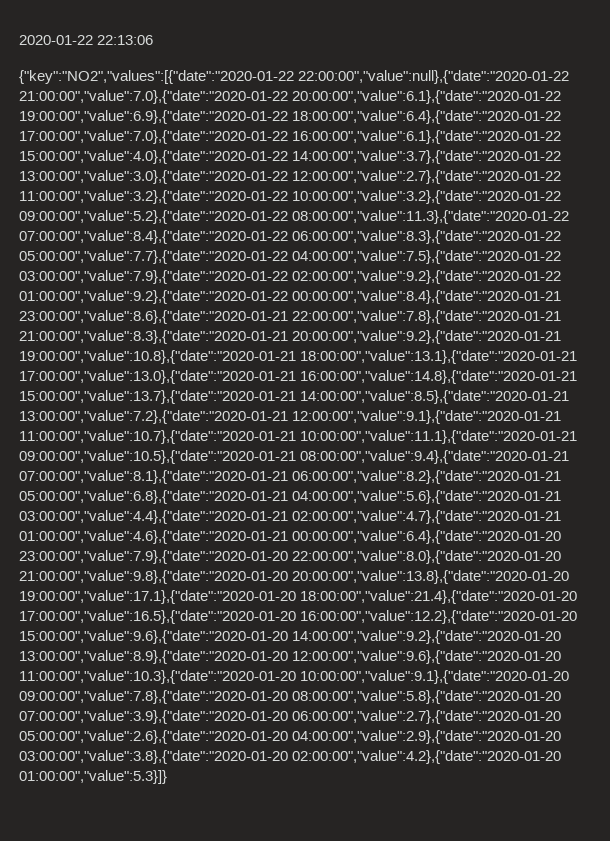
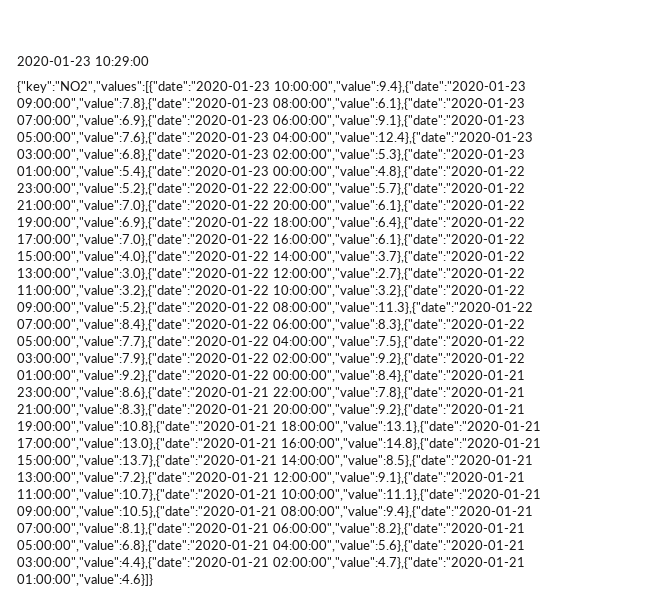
[19,35,154,45] [19,70,570,84] 2020-01-22 22:13:06 // {"key":"NO2","values":[{"date":"2020-01-22 22:00:00","value":null},{"date":"2020-01-22 -> [17,56,149,66] [17,81,526,93] [17,98,525,110] [17,115,525,127] [17,132,533,144] [17,149,525,161] [17,166,525,178] [17,183,525,195] 2020-01-23 10:29:00 // {"key":"NO2","values":[{"date":"2020-01-23 10:00:00","value":9.4},{"date":"2020-01-23 09:00:00","value":7.8},{"date":"2020-01-23 08:00:00","value":6.1},{"date":"2020-01-23 07:00:00","value":6.9},{"date":"2020-01-23 06:00:00","value":9.1},{"date":"2020-01-23 05:00:00","value":7.6},{"date":"2020-01-23 04:00:00","value":12.4},{"date":"2020-01-23 03:00:00","value":6.8},{"date":"2020-01-23 02:00:00","value":5.3},{"date":"2020-01-23 01:00:00","value":5.4},{"date":"2020-01-23 00:00:00","value":4.8},{"date":"2020-01-22 23:00:00","value":5.2},{"date":"2020-01-22 22:00:00","value":5.7},{"date":"2020-01-22
[19,530,562,544] [19,550,562,564] [19,570,570,584] [19,590,578,604] [19,610,578,624] [19,630,562,644] [19,650,562,664] [19,670,570,684] [19,690,562,704] [19,710,562,724] [19,730,562,744] [19,750,562,764] [19,770,167,784] 01:00:00","value":4.6},{"date":"2020-01-21 00:00:00","value":6.4},{"date":"2020-01-20 23:00:00","value":7.9},{"date":"2020-01-20 22:00:00","value":8.0},{"date":"2020-01-20 21:00:00","value":9.8},{"date":"2020-01-20 20:00:00","value":13.8},{"date":"2020-01-20 19:00:00","value":17.1},{"date":"2020-01-20 18:00:00","value":21.4},{"date":"2020-01-20 17:00:00","value":16.5},{"date":"2020-01-20 16:00:00","value":12.2},{"date":"2020-01-20 15:00:00","value":9.6},{"date":"2020-01-20 14:00:00","value":9.2},{"date":"2020-01-20 13:00:00","value":8.9},{"date":"2020-01-20 12:00:00","value":9.6},{"date":"2020-01-20 11:00:00","value":10.3},{"date":"2020-01-20 10:00:00","value":9.1},{"date":"2020-01-20 09:00:00","value":7.8},{"date":"2020-01-20 08:00:00","value":5.8},{"date":"2020-01-20 07:00:00","value":3.9},{"date":"2020-01-20 06:00:00","value":2.7},{"date":"2020-01-20 05:00:00","value":2.6},{"date":"2020-01-20 04:00:00","value":2.9},{"date":"2020-01-20 03:00:00","value":3.8},{"date":"2020-01-20 02:00:00","value":4.2},{"date":"2020-01-20 01:00:00","value":5.3}]} -> [17,574,153,586] 01:00:00","value":4.6}]}

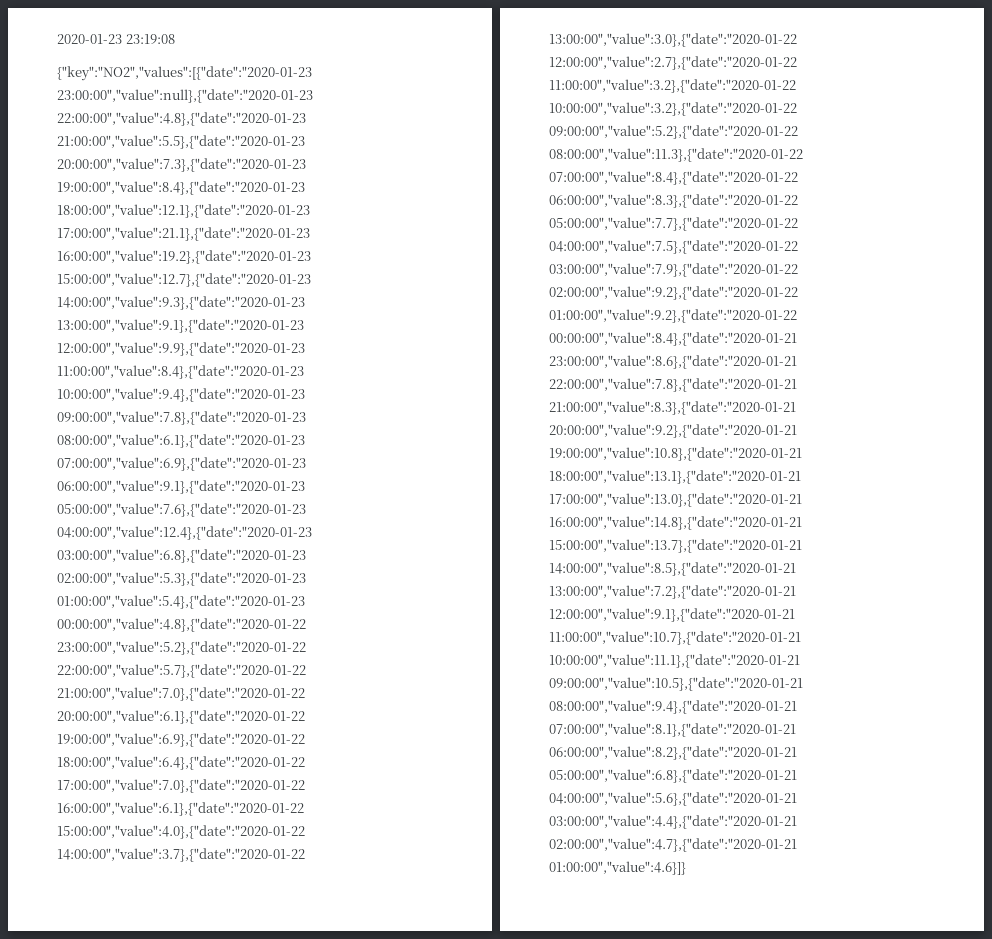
[94,56,149,66] 10:29:00 -> [125,34,175,44] 23:19:08
(270, 87) none -> [57,89,313,103] [57,112,306,126] [57,135,305,149] [57,158,306,172] [57,181,305,195] [57,204,310,218] [57,227,310,241] [57,250,311,264] [57,273,311,287] [57,296,305,310] [57,319,304,333] [57,342,305,356] [57,365,304,379] 23:00:00","value":null},{"date":"2020-01-23 22:00:00","value":4.8},{"date":"2020-01-23 21:00:00","value":5.5},{"date":"2020-01-23 20:00:00","value":7.3},{"date":"2020-01-23 19:00:00","value":8.4},{"date":"2020-01-23 18:00:00","value":12.1},{"date":"2020-01-23 17:00:00","value":21.1},{"date":"2020-01-23 16:00:00","value":19.2},{"date":"2020-01-23 15:00:00","value":12.7},{"date":"2020-01-23 14:00:00","value":9.3},{"date":"2020-01-23 13:00:00","value":9.1},{"date":"2020-01-23 12:00:00","value":9.9},{"date":"2020-01-23 11:00:00","value":8.4},{"date":"2020-01-23

